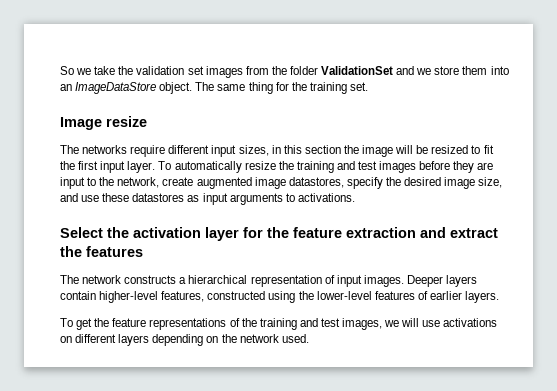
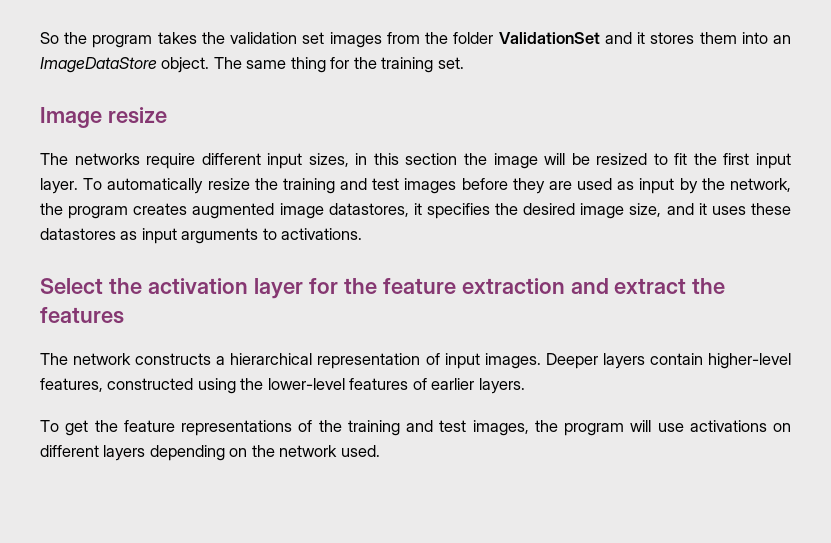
[76,66,116,75] we take -> [64,32,197,48] the program takes
[416,66,460,75] we store -> [637,32,695,44] it stores
[60,177,194,189] input to the network, create -> [577,178,791,194] [40,203,188,219] used as input by the network, the program creates
[346,177,383,189] specify -> [413,203,490,219] it specifies
[81,195,100,202] use -> [698,203,746,215] it uses
[384,320,400,327] we -> [534,420,624,436] the program

